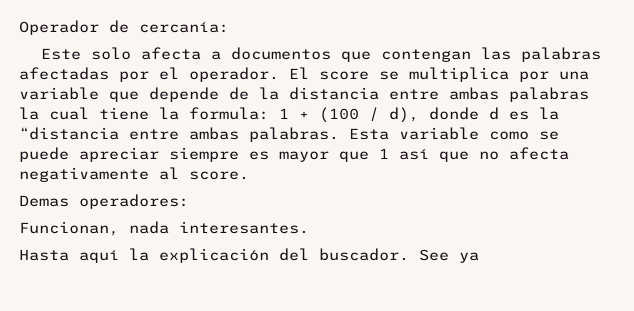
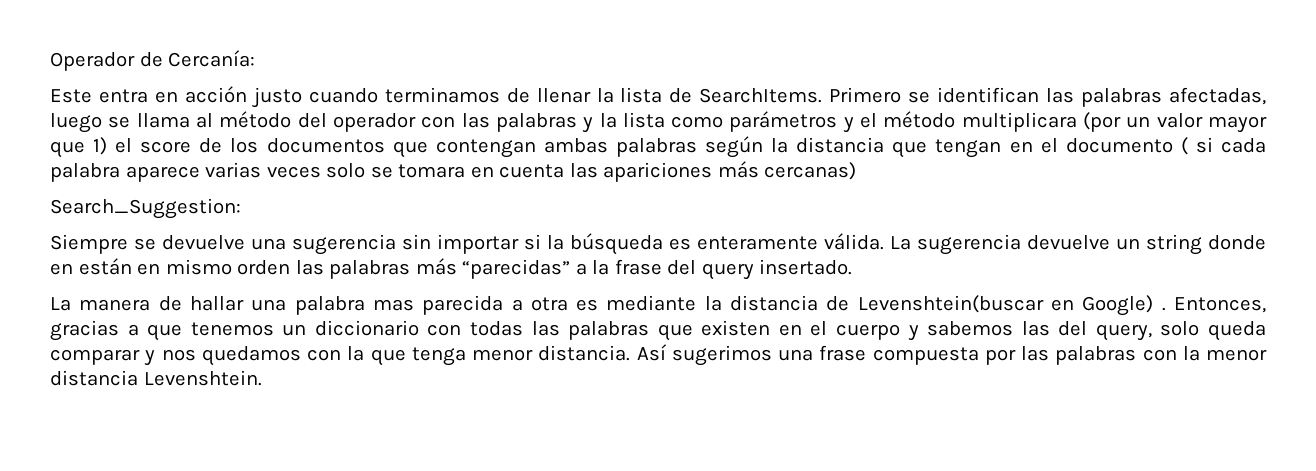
[139,22,229,33] cercanía: -> [168,50,256,67] Cercanía:
[90,47,601,62] [19,67,589,82] [19,87,589,102] [19,107,559,123] [19,127,559,142] [19,147,569,162] [19,167,249,182] [19,194,189,209] [19,221,309,236] [19,248,479,263] solo afecta a documentos que contengan las palabras afectadas por el operador. El score se multiplica por una variable que depende de la distancia entre ambas palabras la cual tiene la formula: 1 + (100 / d), donde d es la “distancia entre ambas palabras. Esta variable como se puede apreciar siempre es mayor que 1 así que no afecta negativamente al score. // Demas operadores: // Funcionan, nada interesantes. // Hasta aquí la explicación del buscador. See ya -> [98,86,1266,108] [50,111,1267,133] [50,136,1266,158] [50,161,857,182] [50,198,241,219] [50,233,1266,255] [50,258,853,280] [50,295,1266,316] [50,320,1267,341] [50,344,1267,366] [50,370,262,386] entra en acción justo cuando terminamos de llenar la lista de SearchItems. Primero se identifican las palabras afectadas, luego se llama al método del operador con las palabras y la lista como parámetros y el método multiplicara (por un valor mayor que 1) el score de los documentos que contengan ambas palabras según la distancia que tengan en el documento ( si cada palabra aparece varias veces solo se tomara en cuenta las apariciones más cercanas) // Search_Suggestion: // Siempre se devuelve una sugerencia sin importar si la búsqueda es enteramente válida. La sugerencia devuelve un string donde en están en mismo orden las palabras más “parecidas” a la frase del query insertado. // La manera de hallar una palabra mas parecida a otra es mediante la distancia de Levenshtein(buscar en Google) . Entonces, gracias a que tenemos un diccionario con todas las palabras que existen en el cuerpo y sabemos las del query, solo queda comparar y nos quedamos con la que tenga menor distancia. Así sugerimos una frase compuesta por las palabras con la menor distancia Levenshtein.

